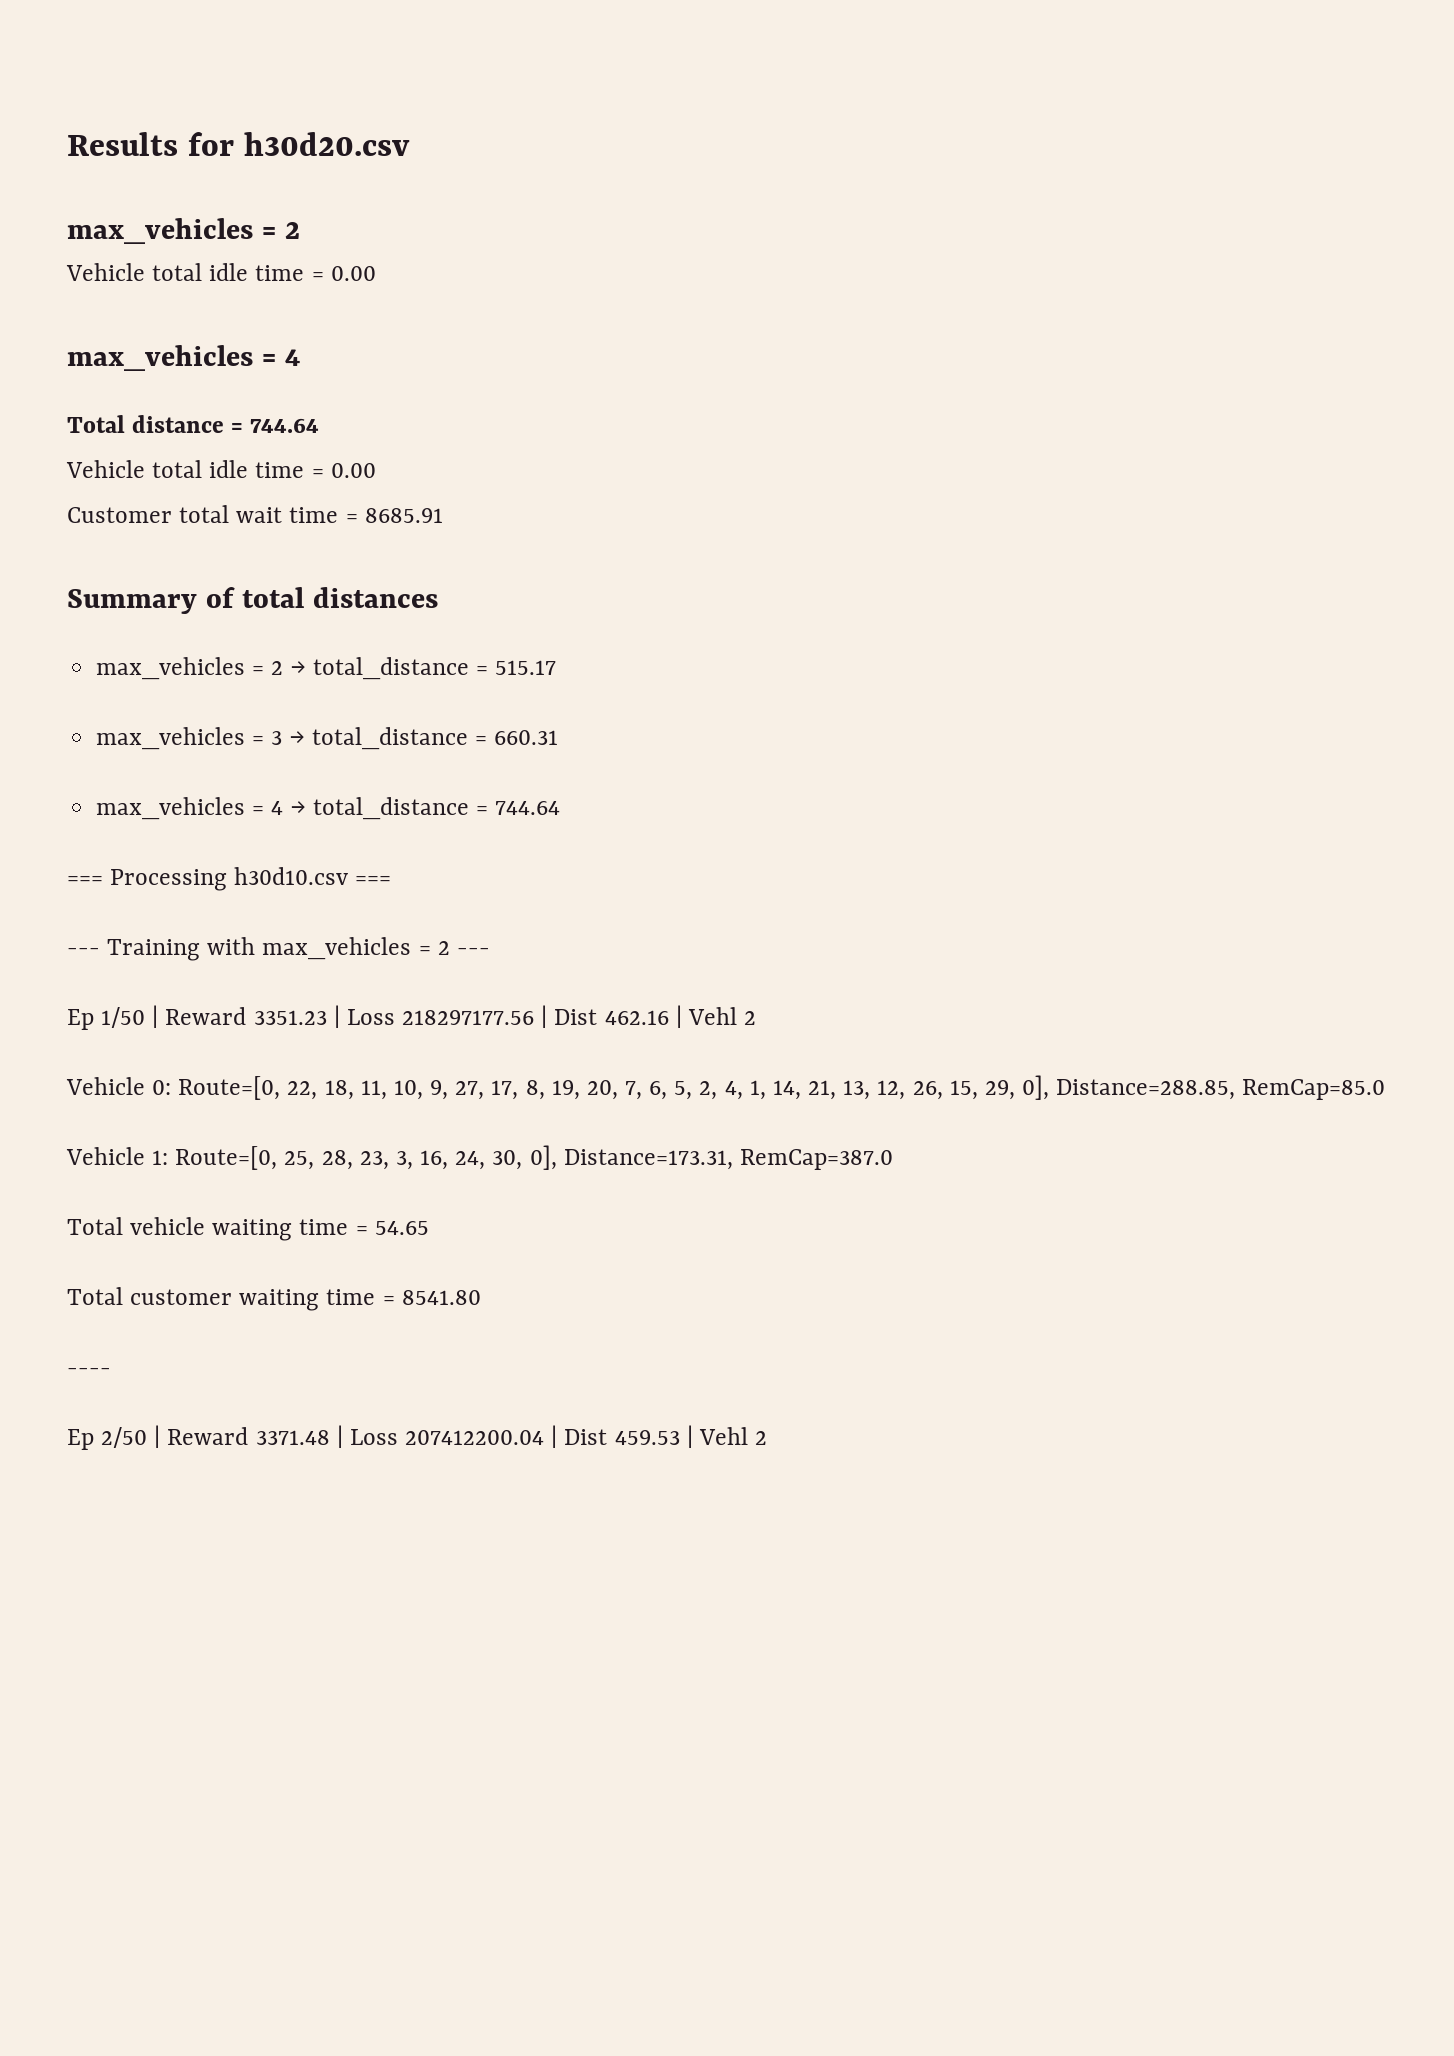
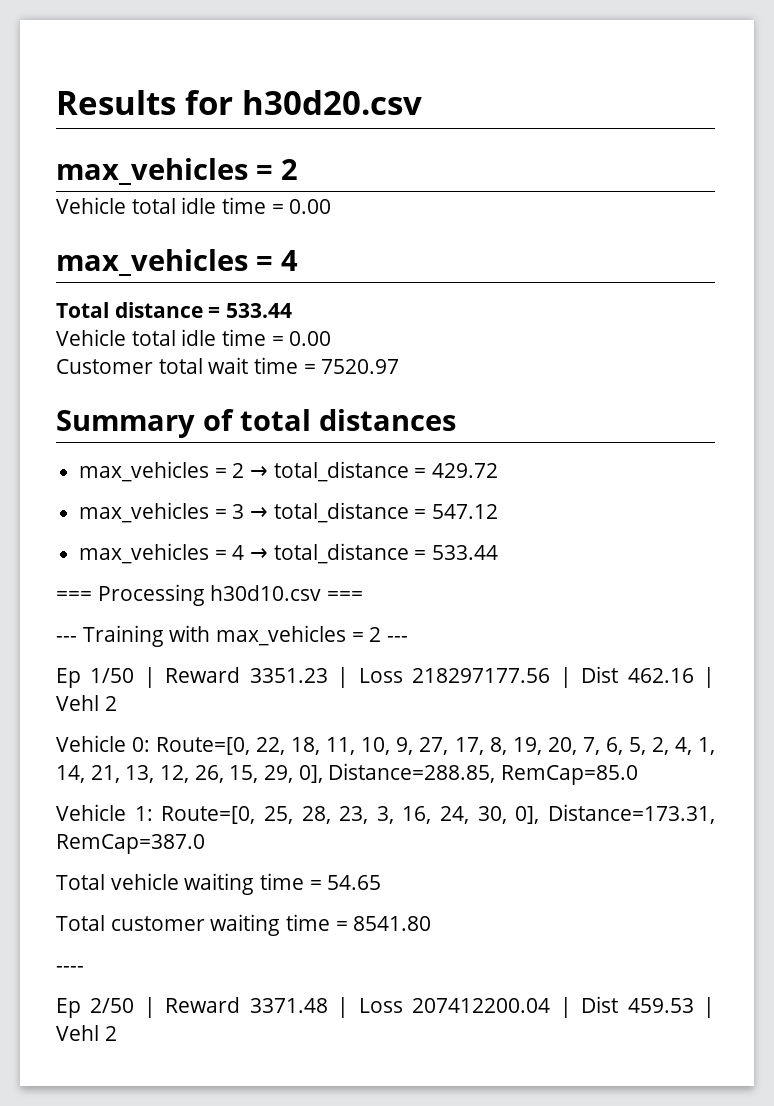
[250,418,320,433] 744.64 -> [225,303,292,318] 533.44
[364,508,443,523] 8685.91 -> [321,359,400,374] 7520.97
[495,660,557,675] 515.17 -> [432,463,499,478] 429.72
[494,730,559,745] 660.31 -> [432,504,499,519] 547.12
[495,801,561,815] 744.64 -> [432,545,499,560] 533.44

